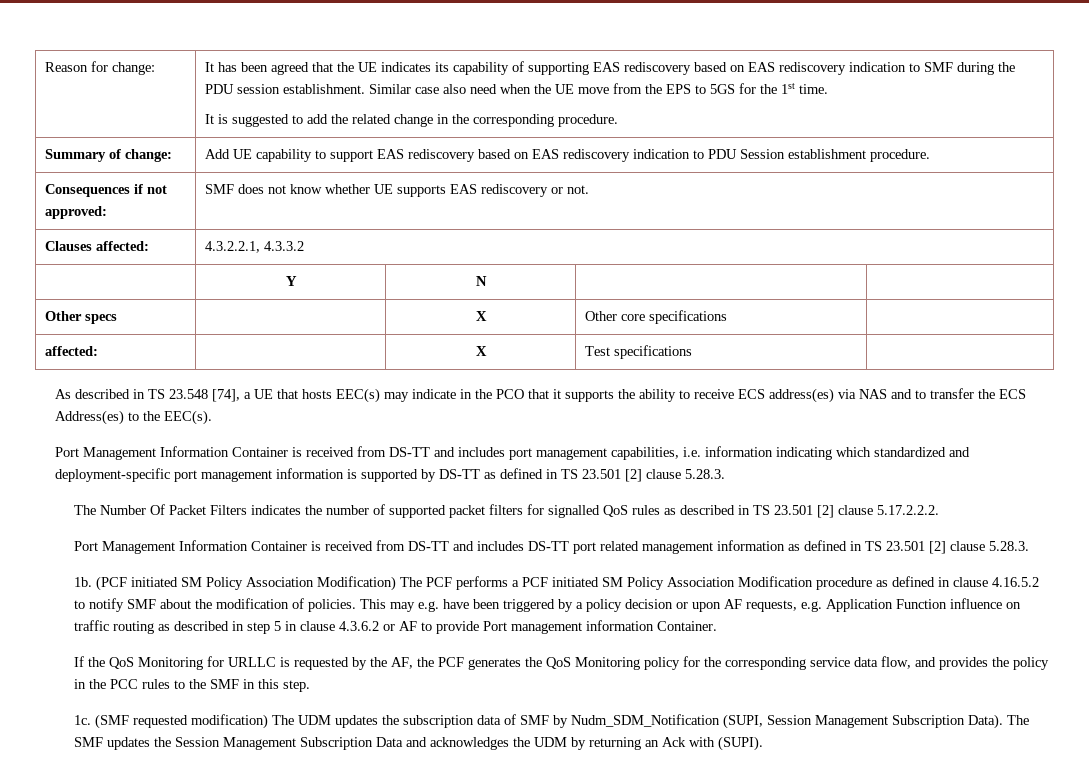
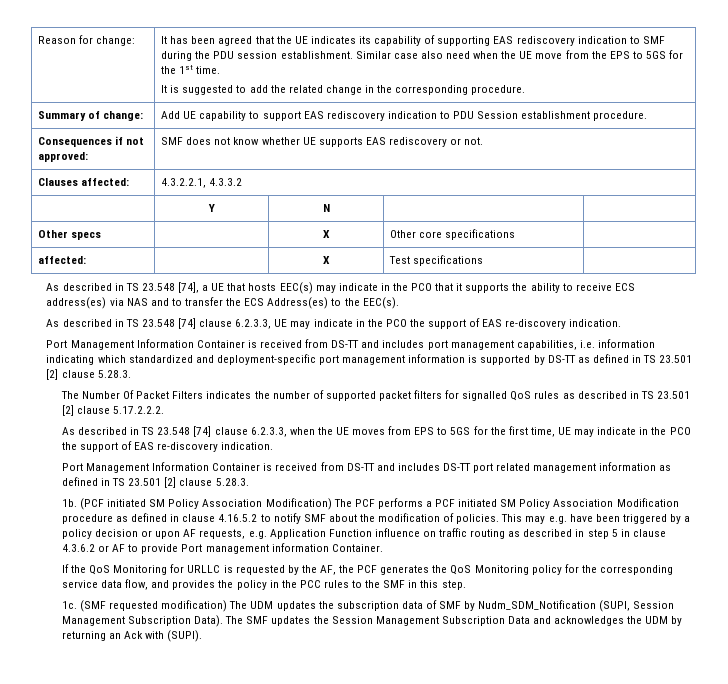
[694,62,847,75] based on EAS rediscovery -> (575, 41) none
[478,149,631,162] based on EAS rediscovery -> (385, 116) none
(212, 417) none -> [46,318,622,329] // As described in TS 23.548 [74] clause 6.2.3.3, UE may indicate in the PCO the support of EAS re-discovery indication.
(940, 510) none -> [61,426,691,437] [61,441,274,452] // As described in TS 23.548 [74] clause 6.2.3.3, when the UE moves from EPS to 5GS for the first time, UE may indicate in the PCO the support of EAS re-discovery indication.

